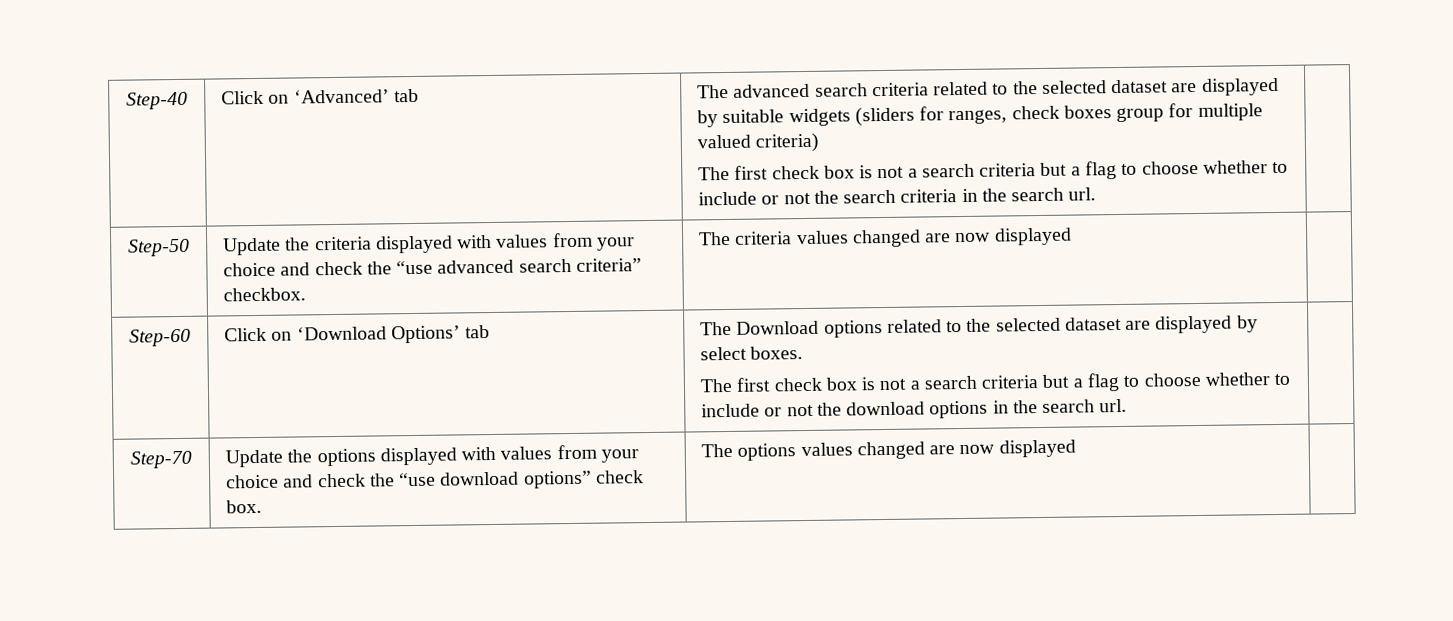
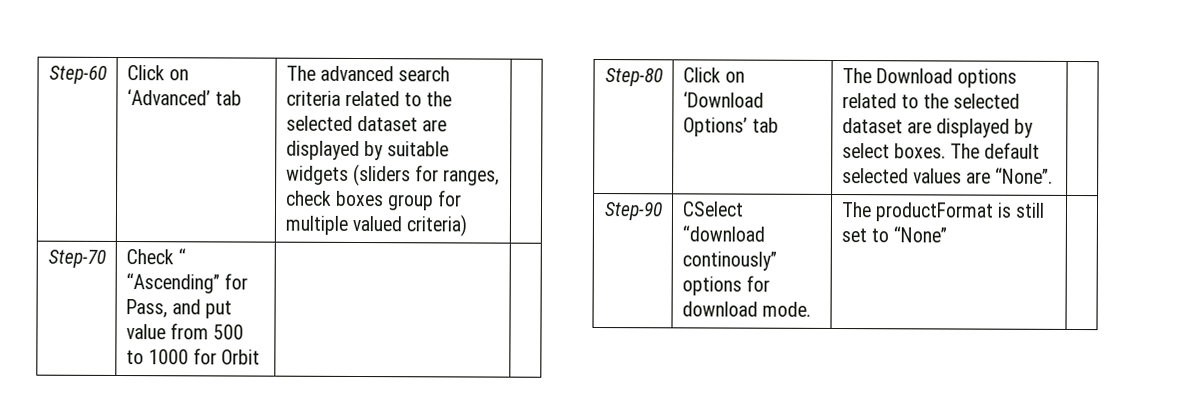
[126,91,188,110] Step-40 -> [48,65,107,84] Step-60
[698,160,1289,181] [698,187,1097,206] [128,238,190,257] [223,232,635,256] [223,258,642,277] [223,287,307,302] [699,227,1072,248] [129,328,191,347] // The first check box is not a search criteria but a flag to choose whether to include or not the search criteria in the search url. | // Step-50 | Update the criteria displayed with values from your choice and check the “use advanced search criteria” checkbox. | The criteria values changed are now displayed | // Step-60 -> [47,249,106,268] [125,248,186,265] [125,273,248,294] [125,299,233,319] [125,323,245,340] [125,348,261,365] [604,68,663,87] | // Step-70 | Check “ “Ascending” for Pass, and put value from 500 to 1000 for Orbit | | // Step-80
[700,372,1291,393] [701,398,1128,419] [130,450,192,469] [225,444,639,468] [226,470,644,489] [226,499,263,514] [701,439,1076,461] // The first check box is not a search criteria but a flag to choose whether to include or not the download options in the search url. | // Step-70 | Update the options displayed with values from your choice and check the “use download options” check box. | The options values changed are now displayed -> [950,142,1041,159] [841,167,1054,184] [603,202,663,221] [681,201,744,217] [681,225,765,242] [681,251,777,271] [681,275,770,296] [681,301,811,317] [840,202,1046,222] [840,226,948,243] The default selected values are “None”. | // Step-90 | CSelect “download continously” options for download mode. | The productFormat is still set to “None”

